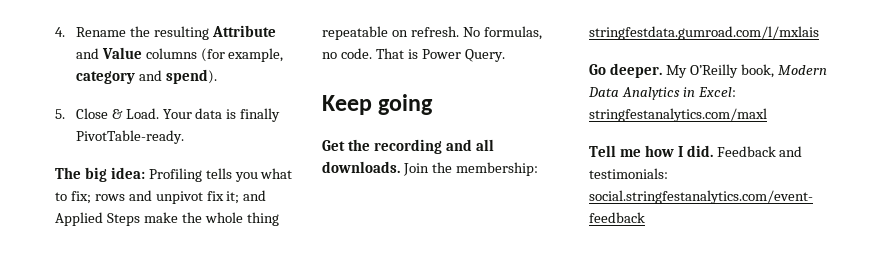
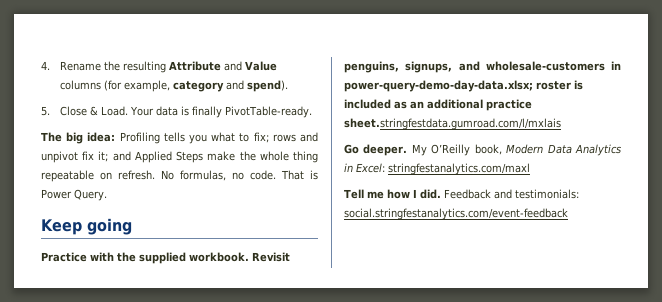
[322,139,494,154] [322,161,538,176] [589,26,819,40] Get the recording and all downloads. Join the membership: stringfestdata.gumroad.com/l/mxlais -> [41,252,290,264] [344,61,621,73] [344,80,583,92] [344,99,532,111] [344,118,561,130] Practice with the supplied workbook. Revisit penguins, signups, and wholesale-customers in power-query-demo-day-data.xlsx; roster is included as an additional practice sheet.stringfestdata.gumroad.com/l/mxlais

